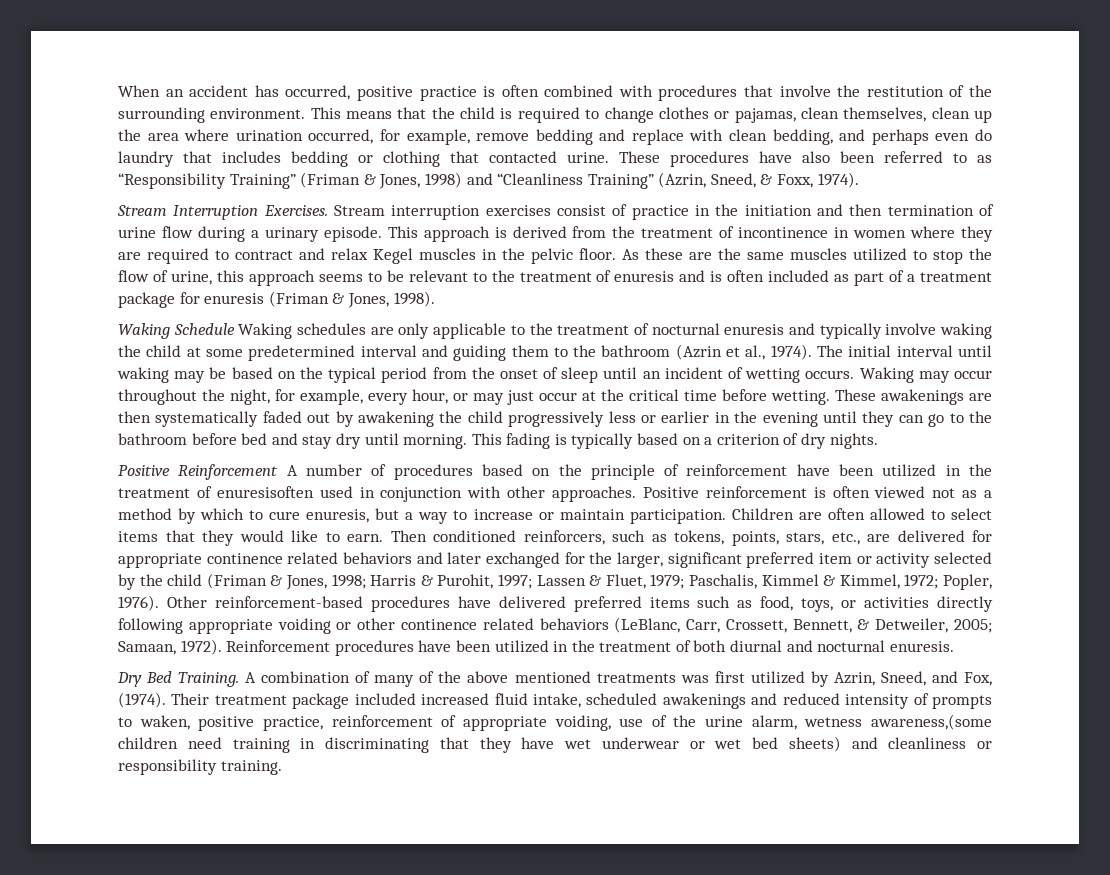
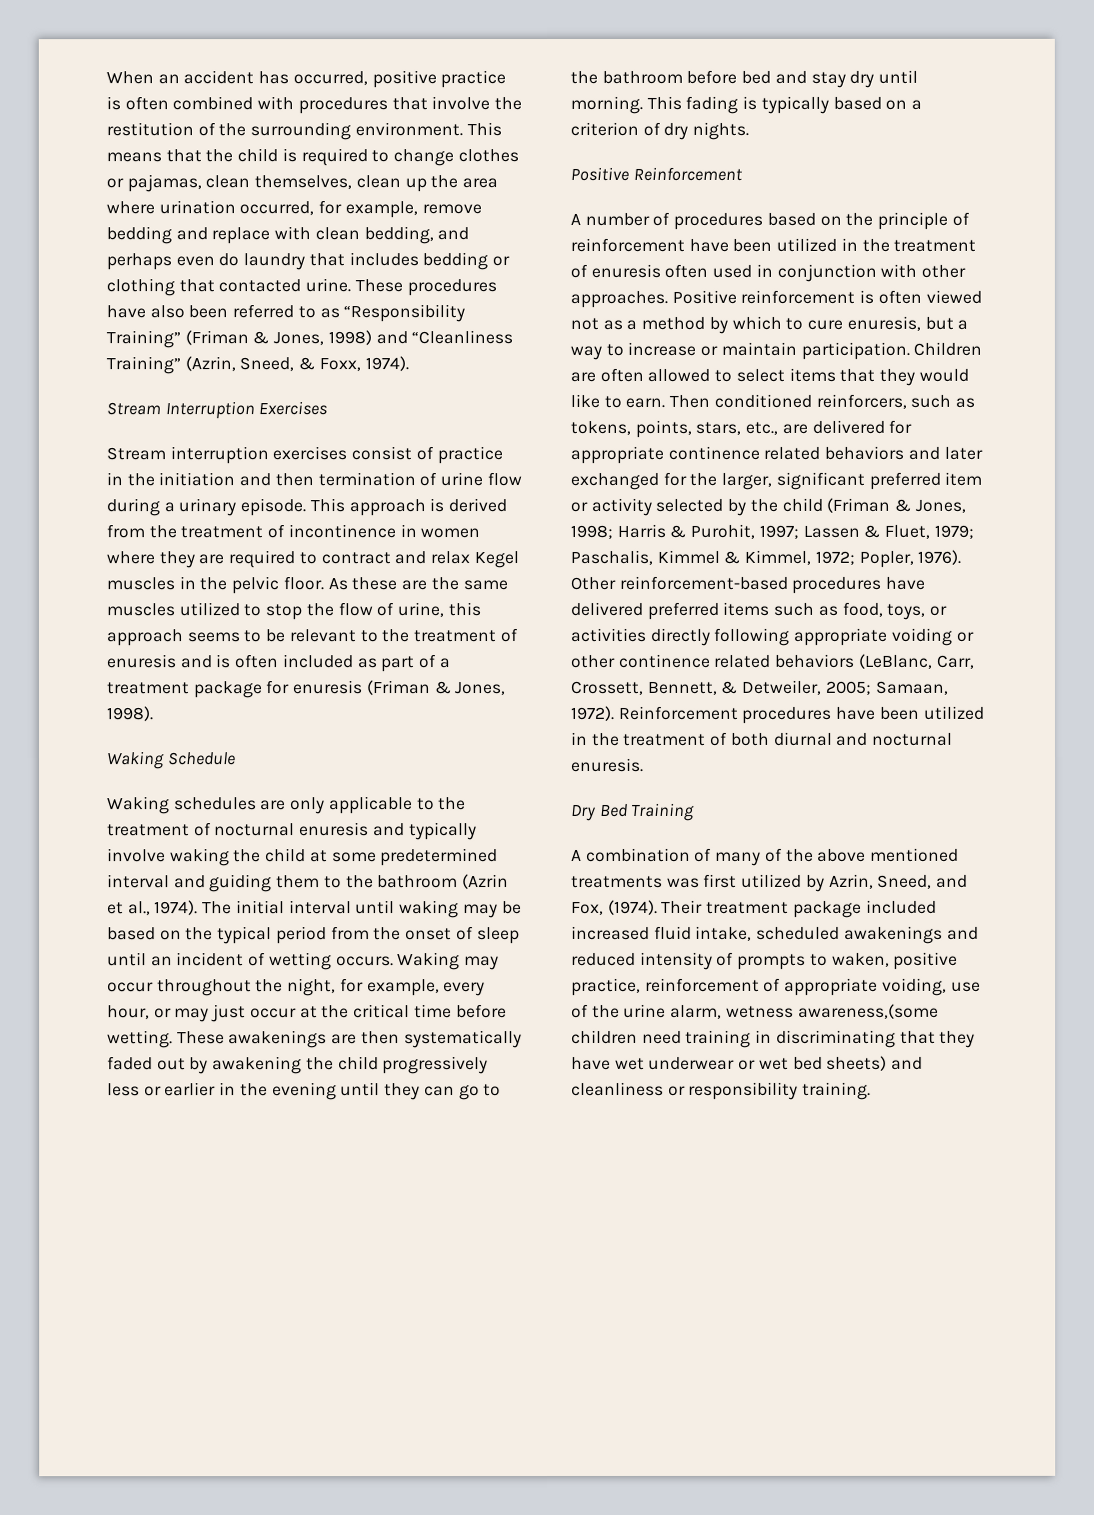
[263,205,328,216] Exercises. -> [258,401,328,416] Exercises //
(235, 329) none -> (236, 759) //
(279, 472) none -> (743, 173) //
[216,486,314,498] enuresisoften -> [590,263,709,278] enuresis often
[178,672,240,687] Training. -> [631,802,696,821] Training //

